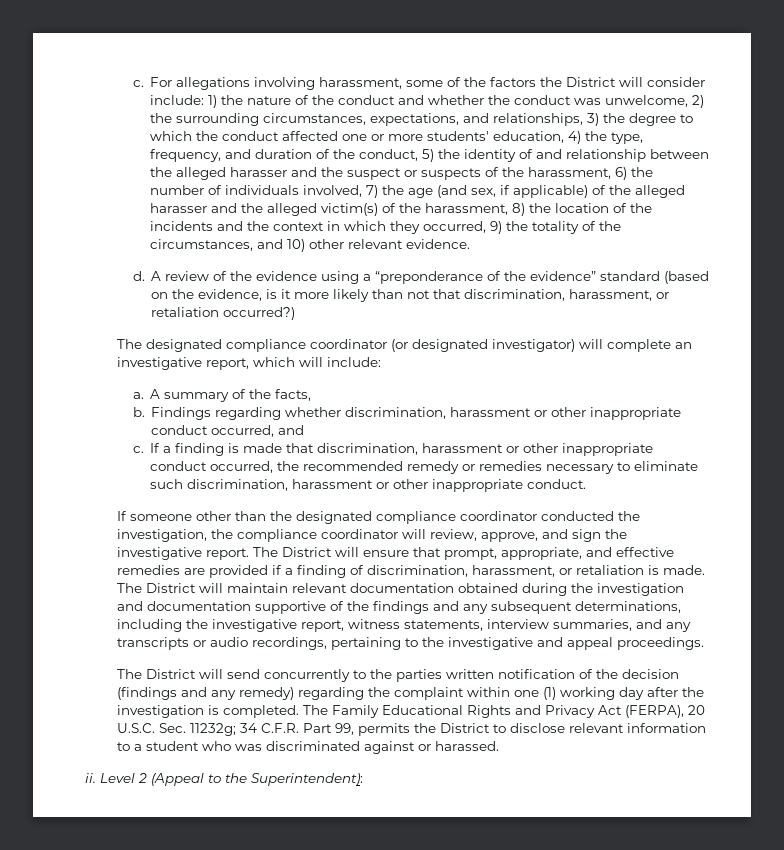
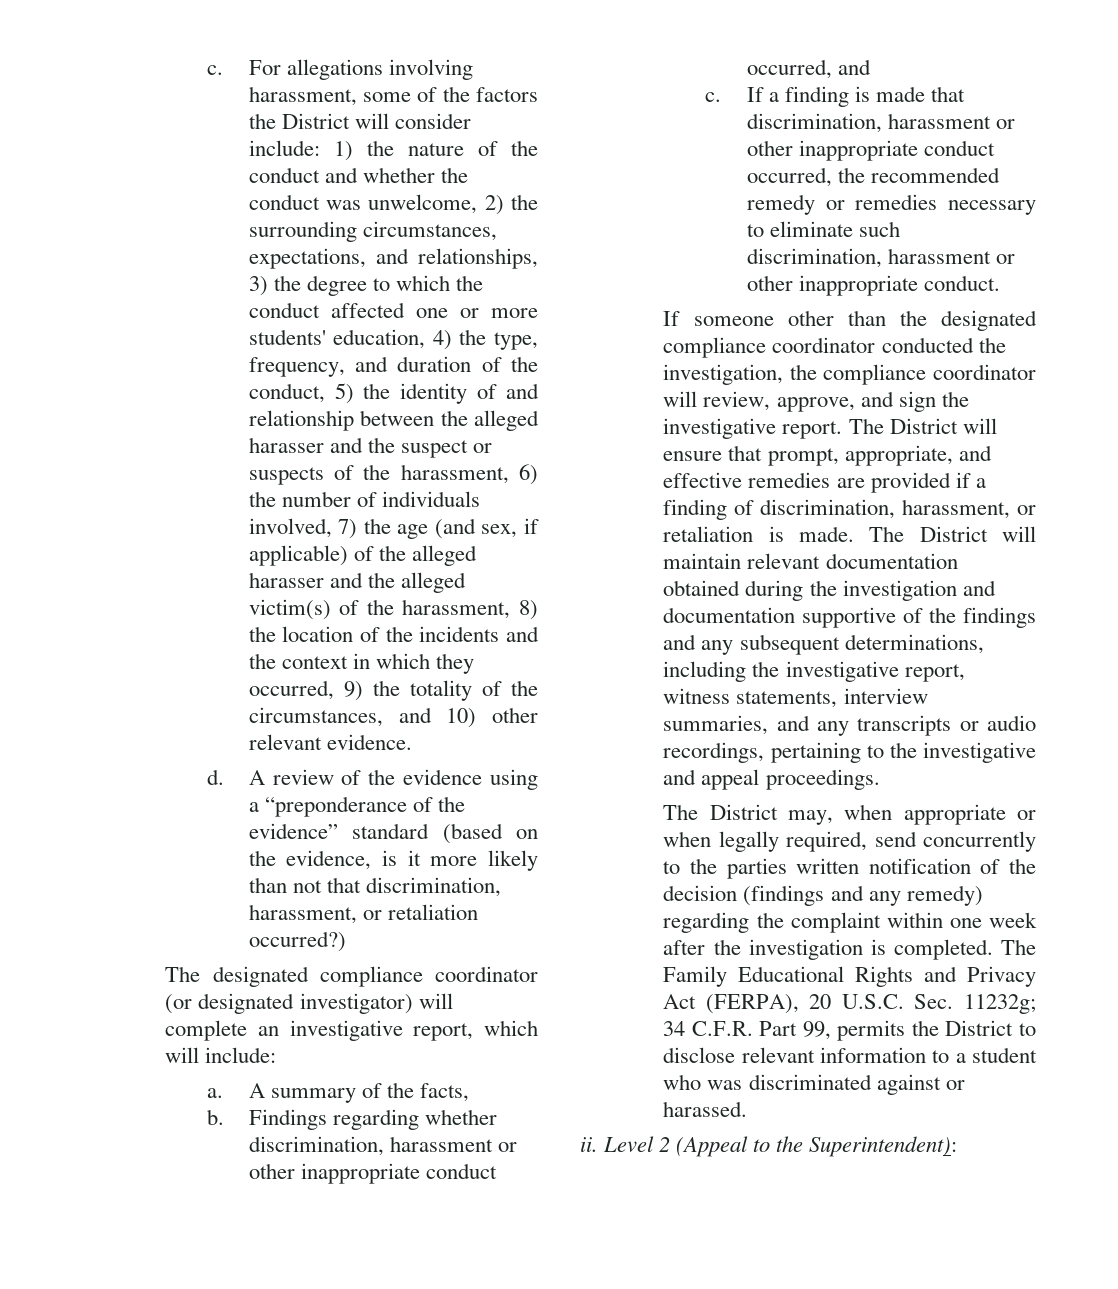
[198,669,223,679] will -> [788,804,1036,825] [663,831,868,852] may, when appropriate or when legally required,
[542,687,644,700] (1) working day -> [989,912,1037,928] week

